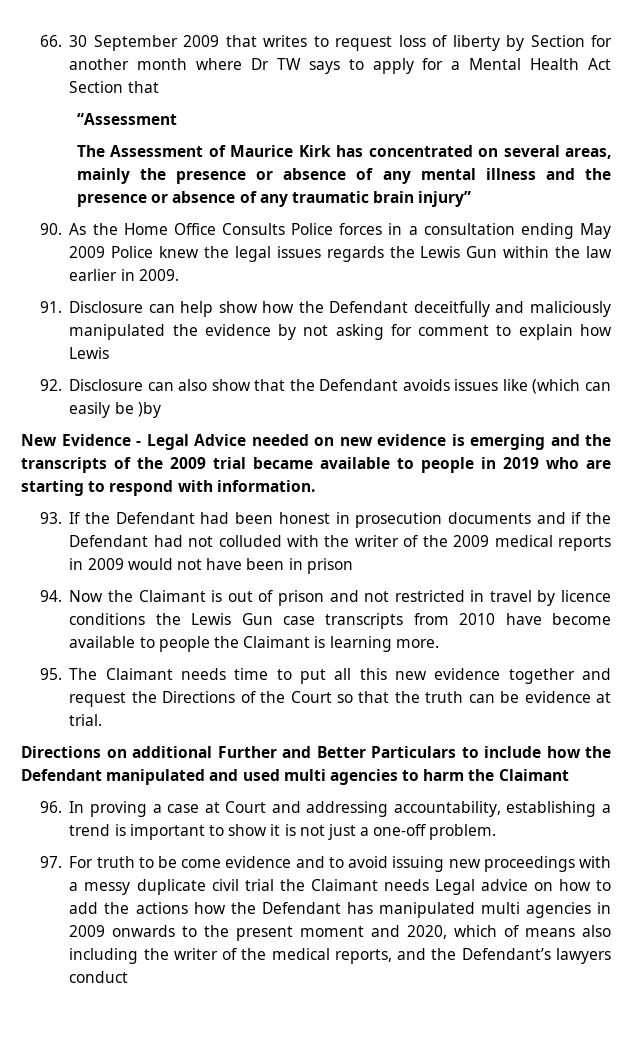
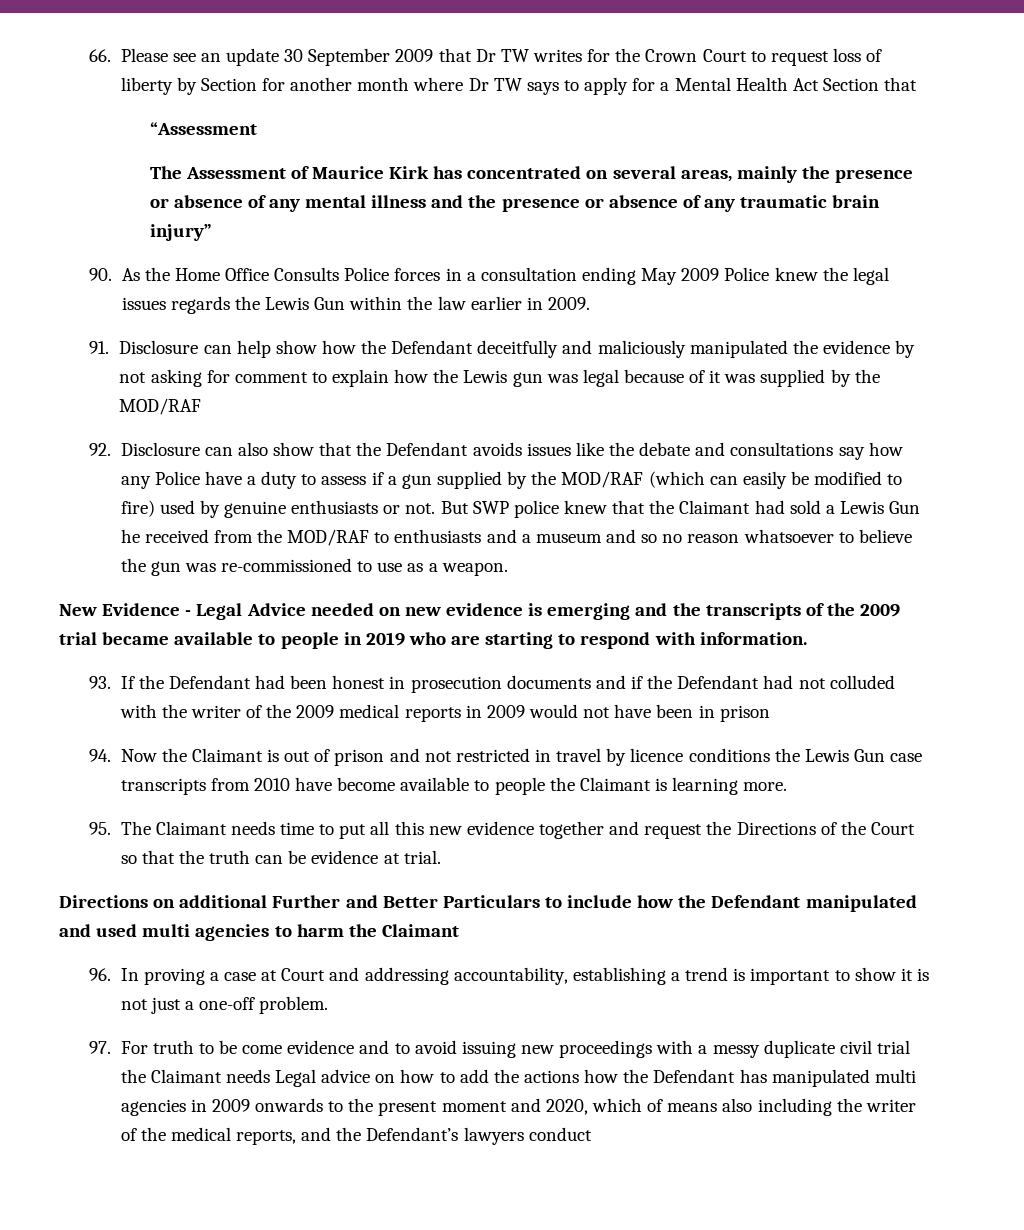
[69,35,308,51] 30 September 2009 that writes -> [120,48,747,66] Please see an update 30 September 2009 that Dr TW writes for the Crown Court
[69,347,110,359] Lewis -> [433,369,880,387] [119,398,202,415] the Lewis gun was legal because of it was supplied by the MOD/RAF
[532,379,611,394] [69,402,161,418] (which can easily be )by -> [608,442,903,460] [120,471,903,489] [120,500,921,518] [120,529,912,546] [120,558,508,576] the debate and consultations say how any Police have a duty to assess if a gun supplied by the MOD/RAF (which can easily be modified to fire) used by genuine enthusiasts or not. But SWP police knew that the Claimant had sold a Lewis Gun he received from the MOD/RAF to enthusiasts and a museum and so no reason whatsoever to believe the gun was re-commissioned to use as a weapon.

